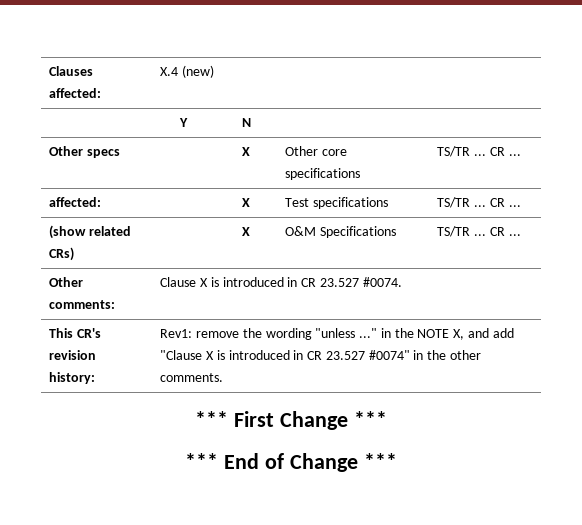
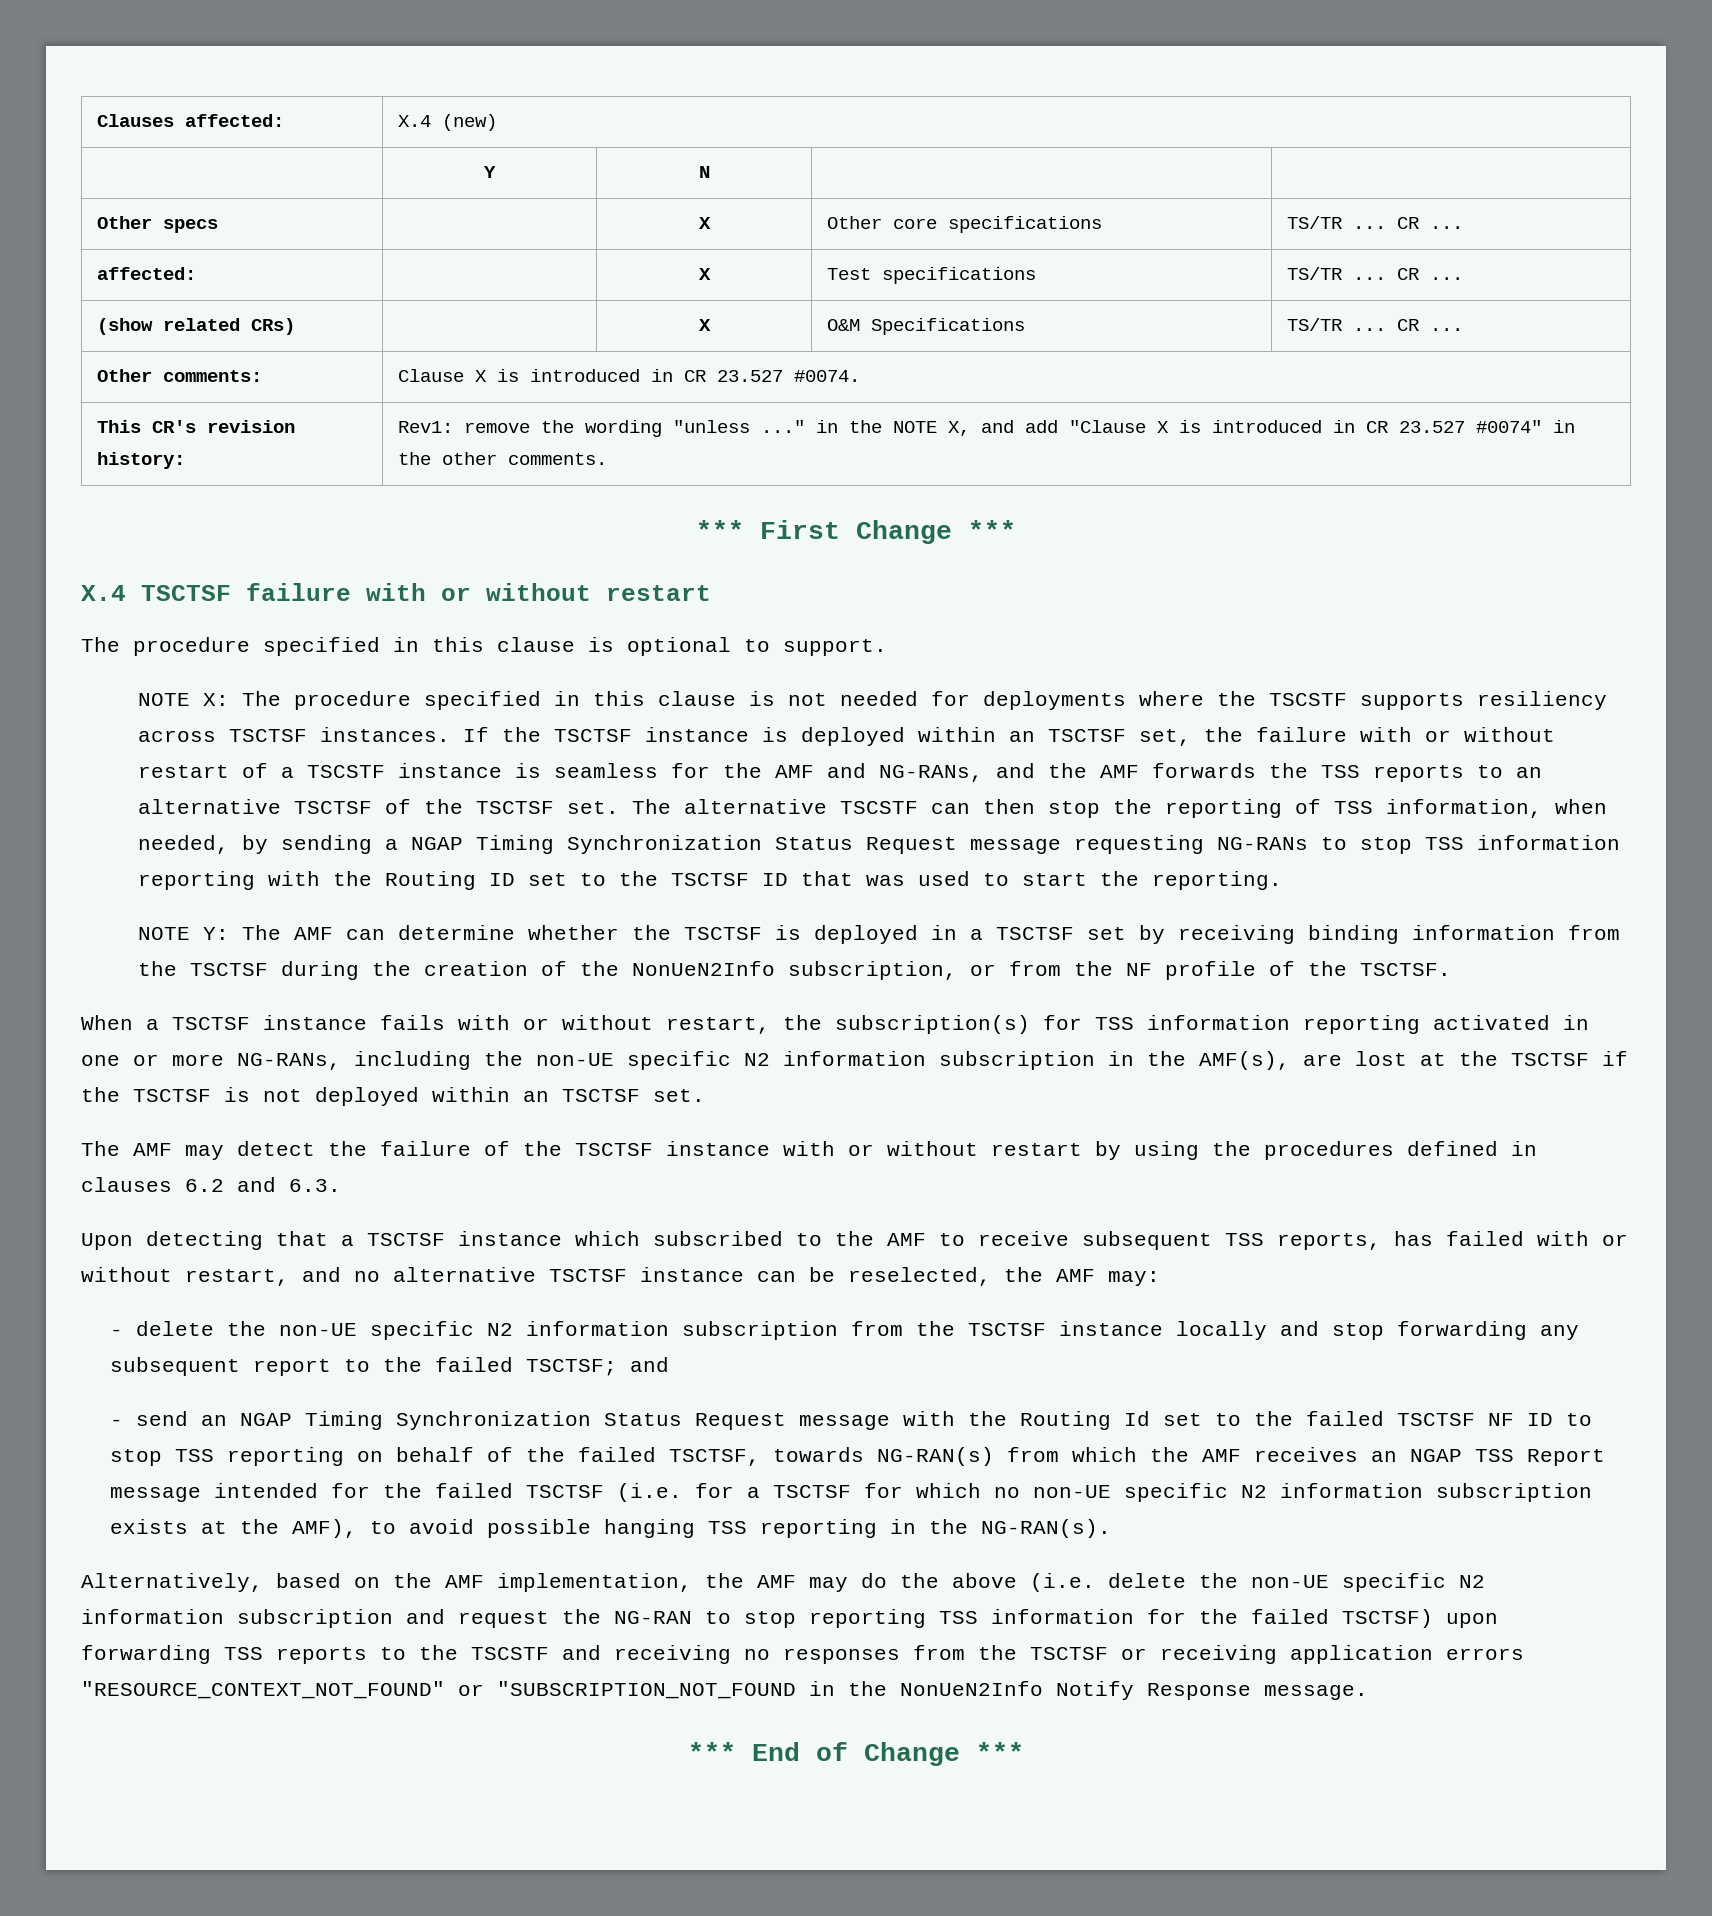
(387, 419) none -> [81,583,711,601] [81,637,887,656] [138,691,1608,710] [138,727,1556,746] [138,763,1543,782] [138,799,1608,818] [138,835,1621,854] [138,871,1283,890] [138,925,1621,944] [138,961,1452,980] [81,1015,1589,1034] [81,1051,1628,1070] [81,1087,705,1106] [81,1141,1537,1160] [81,1177,341,1192] [81,1231,1628,1250] [81,1267,1160,1286] [109,1321,1579,1340] [109,1357,669,1376] [109,1411,1592,1430] [109,1447,1605,1466] [109,1483,1592,1502] [109,1519,1111,1538] [81,1573,1485,1592] [81,1609,1498,1628] [81,1645,1524,1664] [81,1681,1368,1700] // X.4 TSCTSF failure with or without restart // The procedure specified in this clause is optional to support. // NOTE X: The procedure specified in this clause is not needed for deployments where the TSCSTF supports resiliency across TSCTSF instances. If the TSCTSF instance is deployed within an TSCTSF set, the failure with or without restart of a TSCSTF instance is seamless for the AMF and NG-RANs, and the AMF forwards the TSS reports to an alternative TSCTSF of the TSCTSF set. The alternative TSCSTF can then stop the reporting of TSS information, when needed, by sending a NGAP Timing Synchronization Status Request message requesting NG-RANs to stop TSS information reporting with the Routing ID set to the TSCTSF ID that was used to start the reporting. // NOTE Y: The AMF can determine whether the TSCTSF is deployed in a TSCTSF set by receiving binding information from the TSCTSF during the creation of the NonUeN2Info subscription, or from the NF profile of the TSCTSF. // When a TSCTSF instance fails with or without restart, the subscription(s) for TSS information reporting activated in one or more NG-RANs, including the non-UE specific N2 information subscription in the AMF(s), are lost at the TSCTSF if the TSCTSF is not deployed within an TSCTSF set. // The AMF may detect the failure of the TSCTSF instance with or without restart by using the procedures defined in clauses 6.2 and 6.3. // Upon detecting that a TSCTSF instance which subscribed to the AMF to receive subsequent TSS reports, has failed with or without restart, and no alternative TSCTSF instance can be reselected, the AMF may: // - delete the non-UE specific N2 information subscription from the TSCTSF instance locally and stop forwarding any subsequent report to the failed TSCTSF; and // - send an NGAP Timing Synchronization Status Request message with the Routing Id set to the failed TSCTSF NF ID to stop TSS reporting on behalf of the failed TSCTSF, towards NG-RAN(s) from which the AMF receives an NGAP TSS Report message intended for the failed TSCTSF (i.e. for a TSCTSF for which no non-UE specific N2 information subscription exists at the AMF), to avoid possible hanging TSS reporting in the NG-RAN(s). // Alternatively, based on the AMF implementation, the AMF may do the above (i.e. delete the non-UE specific N2 information subscription and request the NG-RAN to stop reporting TSS information for the failed TSCTSF) upon forwarding TSS reports to the TSCSTF and receiving no responses from the TSCTSF or receiving application errors "RESOURCE_CONTEXT_NOT_FOUND" or "SUBSCRIPTION_NOT_FOUND in the NonUeN2Info Notify Response message.

